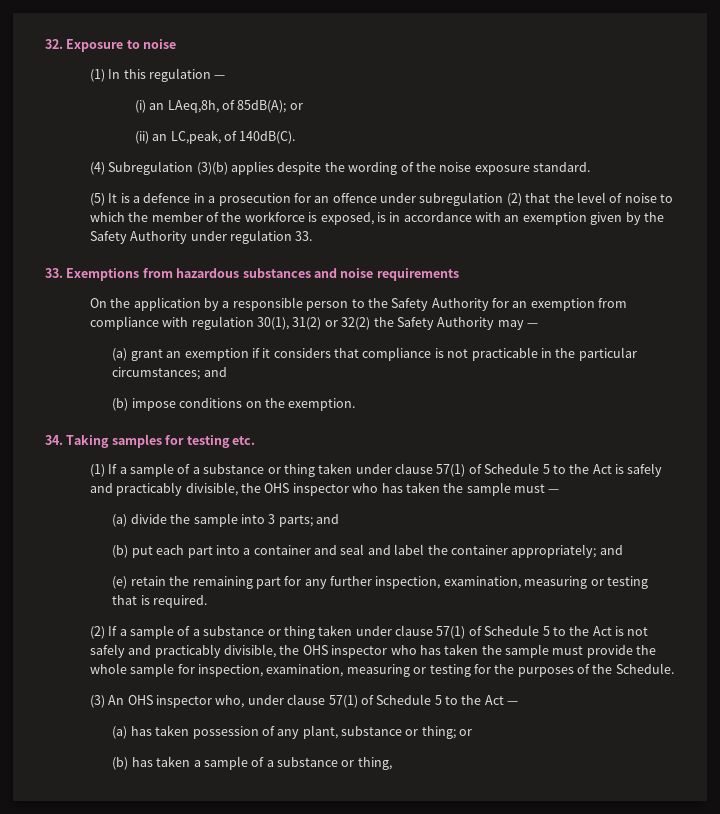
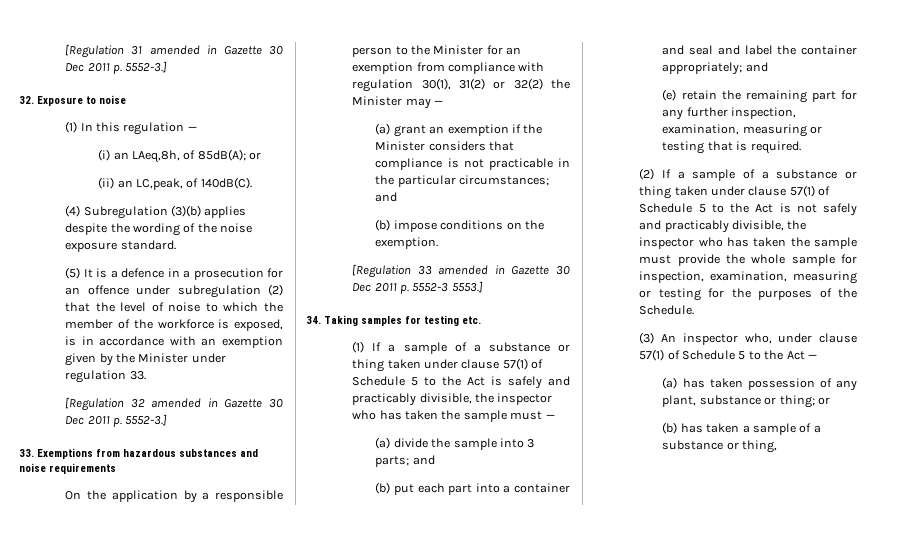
(45, 44) none -> [65,44,283,58] [65,61,168,74] [Regulation 31 amended in Gazette 30 Dec 2011 p. 5552-3.] //
[89,231,188,244] Safety Authority -> [138,353,189,363] Minister
(313, 236) none -> [65,397,283,411] [65,414,168,427] // [Regulation 32 amended in Gazette 30 Dec 2011 p. 5552-3.]
[391,298,489,311] Safety Authority -> [433,45,484,55] Minister
[396,317,495,330] Safety Authority -> [352,96,403,106] Minister
[262,348,271,358] it -> [523,124,543,134] [375,141,426,151] the Minister
(356, 404) none -> [352,264,570,278] [352,281,483,294] // [Regulation 33 amended in Gazette 30 Dec 2011 p. 5552-3 5553.]
[264,483,290,493] OHS -> (495, 398) none
[302,645,328,655] OHS -> (807, 225) none
[127,695,153,705] OHS -> (677, 338) none

